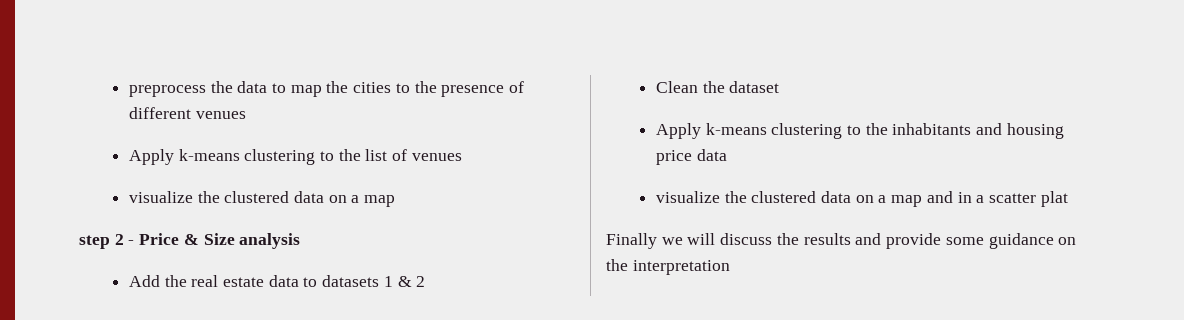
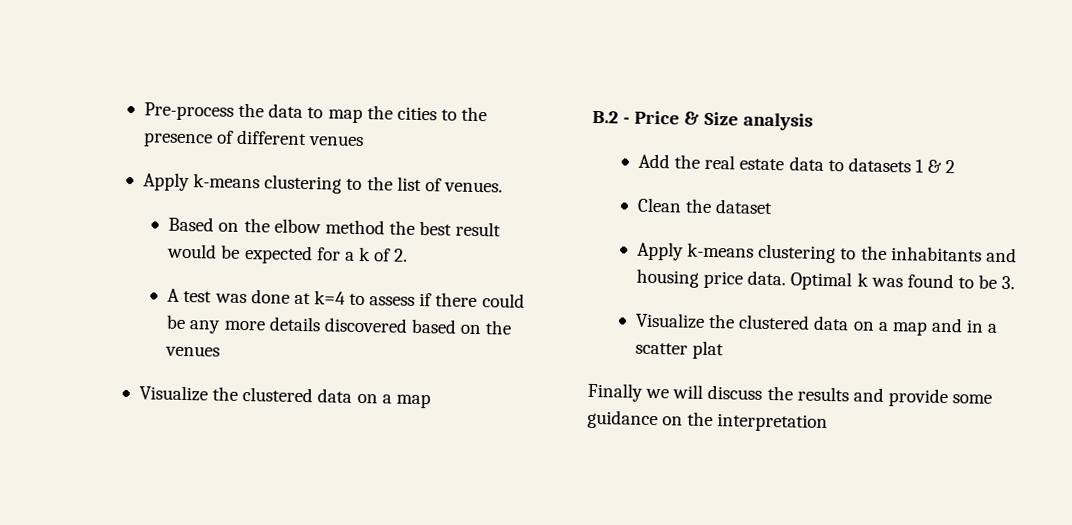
[128,85,206,97] preprocess -> [144,102,235,121] Pre-process
[411,153,462,161] [128,191,193,203] venues // visualize -> [443,181,503,193] [168,216,502,237] [167,243,409,265] [167,288,525,308] [166,314,513,335] [165,345,221,357] [139,385,209,402] venues. // Based on the elbow method the best result would be expected for a k of 2. // A test was done at k=4 to assess if there could be any more details discovered based on the venues // Visualize
[79,234,124,249] step 2 -> [592,110,619,124] B.2
[696,149,727,161] [655,191,720,203] data // visualize -> [747,270,1016,291] [635,312,706,329] data. Optimal k was found to be 3. // Visualize

